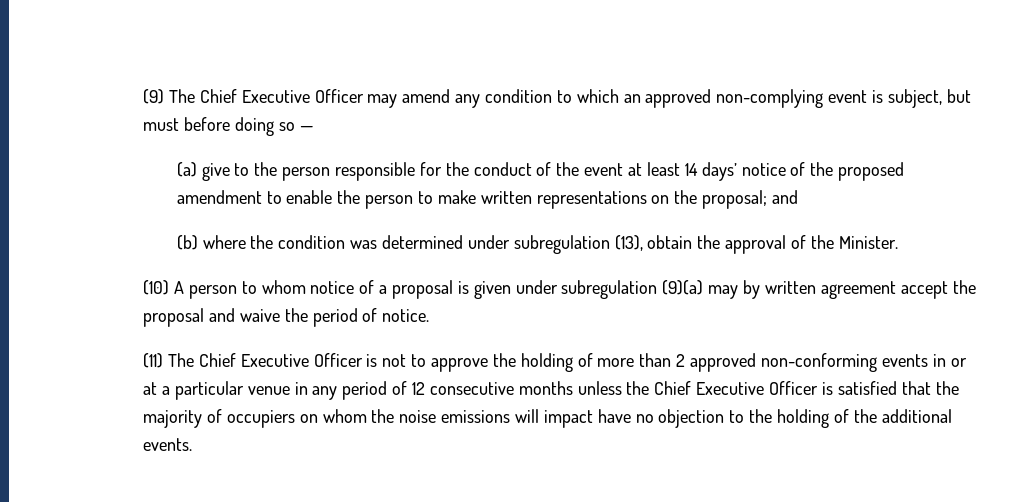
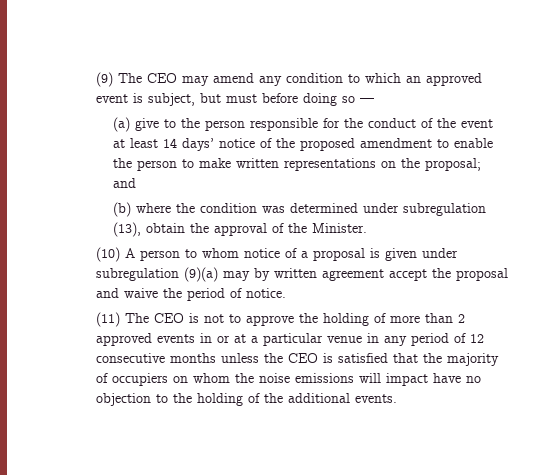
[199,89,364,103] Chief Executive Officer -> [146,73,177,83] CEO
[716,89,824,108] non-complying -> (482, 79) none
[198,353,363,367] Chief Executive Officer -> [153,313,184,323] CEO
[760,353,877,372] non-conforming -> (152, 339) none
[654,381,819,395] Chief Executive Officer -> [287,353,318,363] CEO

